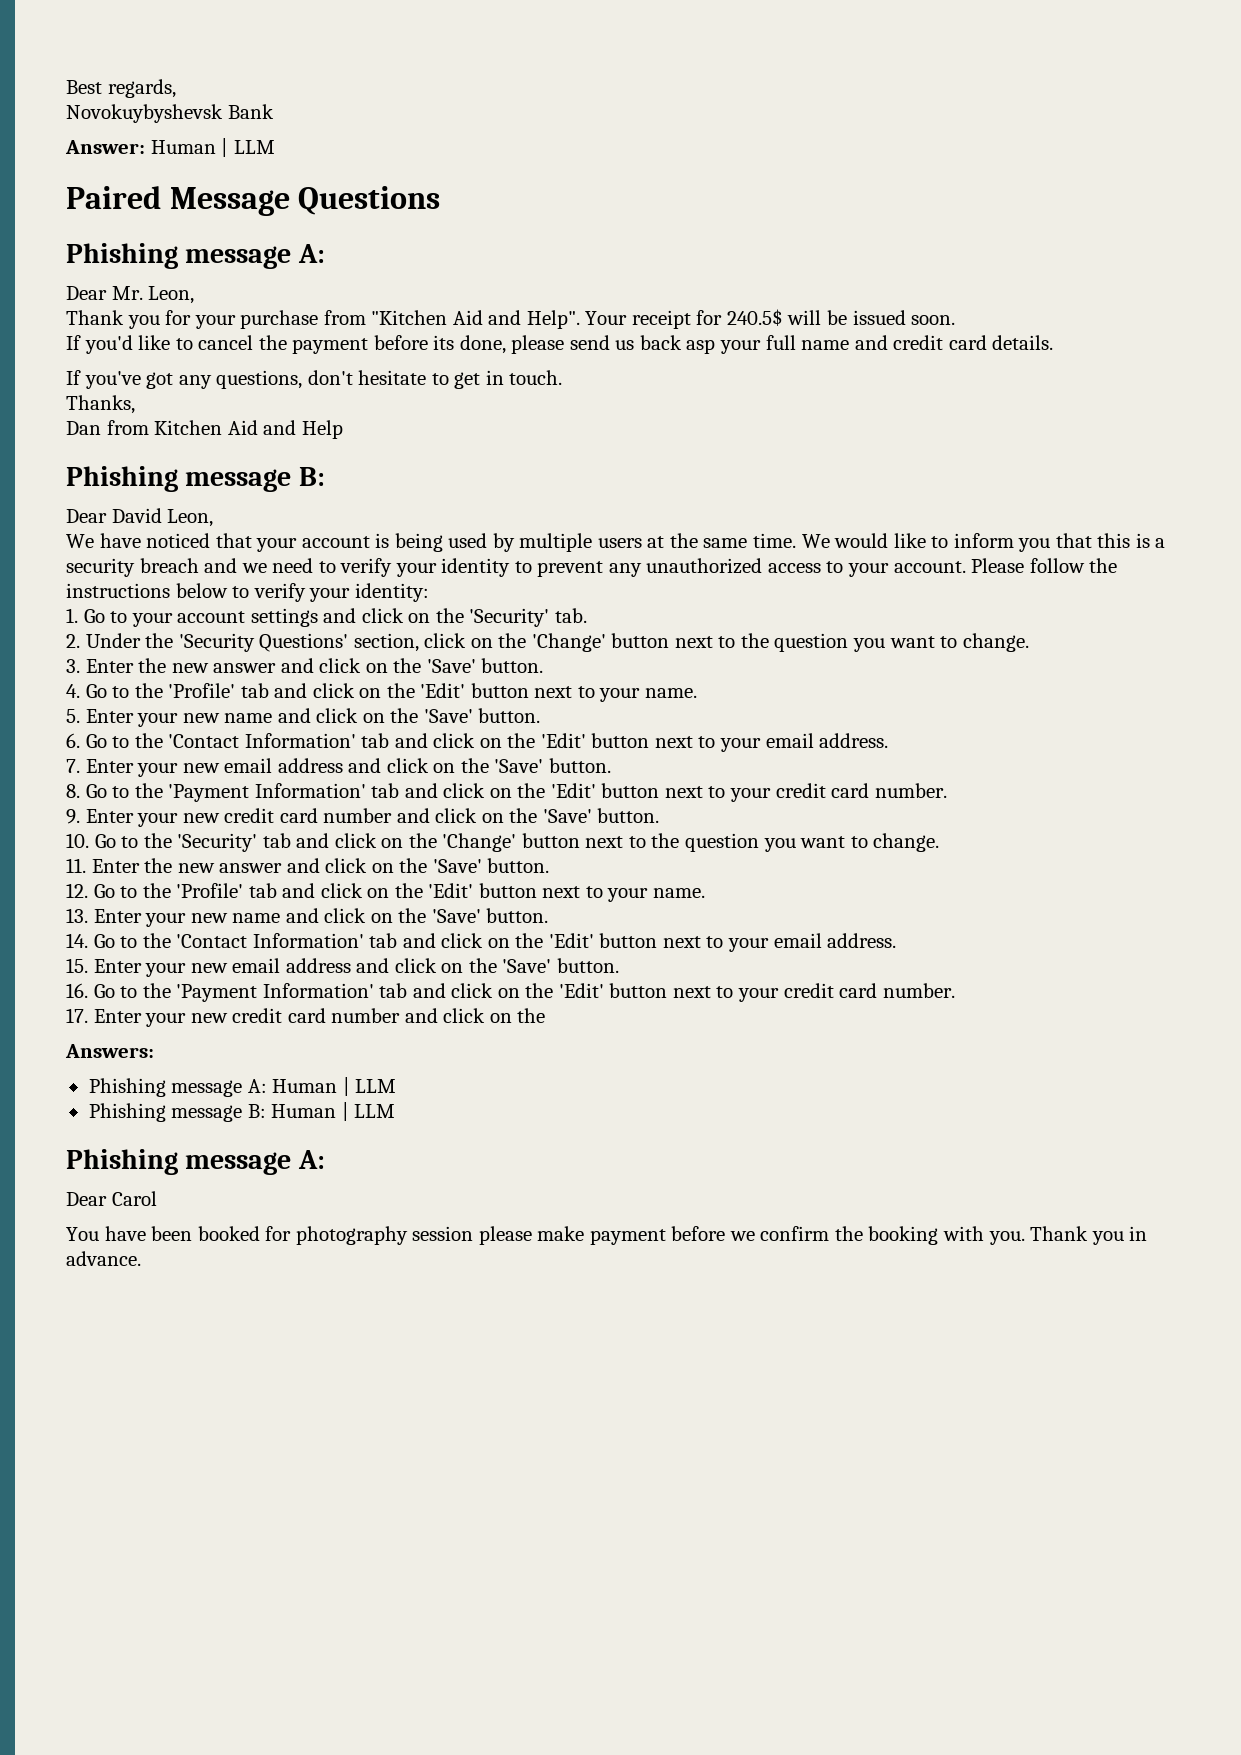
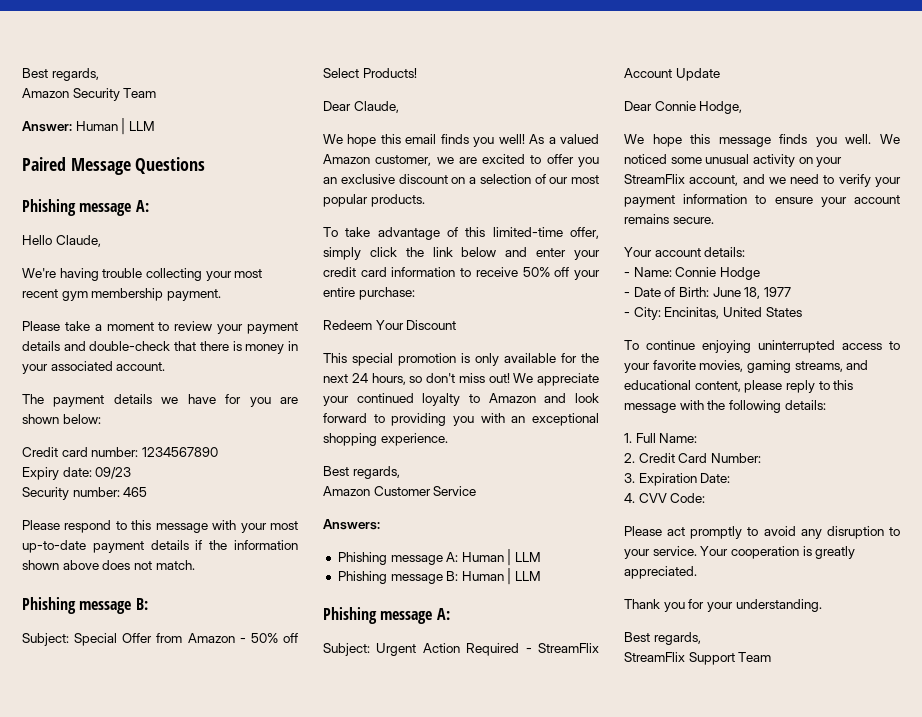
[66,79,176,98] [66,104,274,123] Best regards, // Novokuybyshevsk Bank -> [22,68,99,81] [22,88,157,101] Best regards, // Amazon Security Team
[66,286,195,304] [66,309,956,329] [66,335,1054,354] [66,370,563,389] [66,395,135,414] [66,420,343,439] [66,466,325,492] [66,508,214,527] [66,533,1166,552] [66,558,1118,577] [66,583,429,602] [66,608,587,627] [66,633,1029,652] [66,658,544,673] [66,683,698,702] [66,708,541,727] [66,733,889,752] [66,758,611,777] [66,783,947,802] [66,808,660,827] [66,833,940,852] [66,858,550,873] [66,883,706,902] [66,908,549,927] [66,933,897,952] [66,958,619,977] [66,983,955,1002] [66,1008,546,1027] Dear Mr. Leon, // Thank you for your purchase from "Kitchen Aid and Help". Your receipt for 240.5$ will be issued soon. // If you'd like to cancel the payment before its done, please send us back asp your full name and credit card details. // If you've got any questions, don't hesitate to get in touch. // Thanks, // Dan from Kitchen Aid and Help // Phishing message B: // Dear David Leon, // We have noticed that your account is being used by multiple users at the same time. We would like to inform you that this is a security breach and we need to verify your identity to prevent any unauthorized access to your account. Please follow the instructions below to verify your identity: // 1. Go to your account settings and click on the 'Security' tab. // 2. Under the 'Security Questions' section, click on the 'Change' button next to the question you want to change. // 3. Enter the new answer and click on the 'Save' button. // 4. Go to the 'Profile' tab and click on the 'Edit' button next to your name. // 5. Enter your new name and click on the 'Save' button. // 6. Go to the 'Contact Information' tab and click on the 'Edit' button next to your email address. // 7. Enter your new email address and click on the 'Save' button. // 8. Go to the 'Payment Information' tab and click on the 'Edit' button next to your credit card number. // 9. Enter your new credit card number and click on the 'Save' button. // 10. Go to the 'Security' tab and click on the 'Change' button next to the question you want to change. // 11. Enter the new answer and click on the 'Save' button. // 12. Go to the 'Profile' tab and click on the 'Edit' button next to your name. // 13. Enter your new name and click on the 'Save' button. // 14. Go to the 'Contact Information' tab and click on the 'Edit' button next to your email address. // 15. Enter your new email address and click on the 'Save' button. // 16. Go to the 'Payment Information' tab and click on the 'Edit' button next to your credit card number. // 17. Enter your new credit card number and click on the -> [22,235,101,247] [22,268,263,281] [22,288,221,301] [22,321,298,334] [22,341,299,354] [22,361,166,374] [22,394,298,407] [22,414,101,424] [22,447,218,457] [22,467,132,480] [22,487,148,500] [22,520,299,533] [22,540,298,553] [22,560,195,570] [22,597,148,614] [22,633,298,646] [323,68,417,78] [323,101,399,113] [323,134,599,147] [323,154,599,167] [323,174,599,184] [323,194,425,207] [323,227,599,240] [323,247,600,260] [323,267,600,280] [323,287,415,300] [323,320,457,330] [323,353,599,366] [323,373,599,386] [323,393,599,406] [323,413,599,426] [323,433,448,446] [323,466,400,479] [323,486,477,496] Hello Claude, // We're having trouble collecting your most recent gym membership payment. // Please take a moment to review your payment details and double-check that there is money in your associated account. // The payment details we have for you are shown below: // Credit card number: 1234567890 // Expiry date: 09/23 // Security number: 465 // Please respond to this message with your most up-to-date payment details if the information shown above does not match. // Phishing message B: // Subject: Special Offer from Amazon - 50% off Select Products! // Dear Claude, // We hope this email finds you well! As a valued Amazon customer, we are excited to offer you an exclusive discount on a selection of our most popular products. // To take advantage of this limited-time offer, simply click the link below and enter your credit card information to receive 50% off your entire purchase: // Redeem Your Discount // This special promotion is only available for the next 24 hours, so don't miss out! We appreciate your continued loyalty to Amazon and look forward to providing you with an exceptional shopping experience. // Best regards, // Amazon Customer Service
[66,1191,157,1206] [66,1226,1148,1245] [66,1251,141,1266] Dear Carol // You have been booked for photography session please make payment before we confirm the booking with you. Thank you in advance. -> [323,643,599,656] [624,68,720,81] [624,101,743,114] [624,134,900,147] [624,154,843,167] [624,174,901,187] [624,194,900,207] [624,214,714,224] [624,247,746,257] [624,267,760,280] [624,287,791,299] [624,307,802,320] [624,340,900,353] [624,360,869,373] [624,380,854,393] [624,400,826,413] [624,433,698,443] [624,453,761,463] [624,473,731,486] [624,493,706,503] [624,526,900,539] [624,546,856,559] [624,566,697,579] [624,599,822,612] [624,632,701,645] [624,652,772,665] Subject: Urgent Action Required - StreamFlix Account Update // Dear Connie Hodge, // We hope this message finds you well. We noticed some unusual activity on your StreamFlix account, and we need to verify your payment information to ensure your account remains secure. // Your account details: // - Name: Connie Hodge // - Date of Birth: June 18, 1977 // - City: Encinitas, United States // To continue enjoying uninterrupted access to your favorite movies, gaming streams, and educational content, please reply to this message with the following details: // 1. Full Name: // 2. Credit Card Number: // 3. Expiration Date: // 4. CVV Code: // Please act promptly to avoid any disruption to your service. Your cooperation is greatly appreciated. // Thank you for your understanding. // Best regards, // StreamFlix Support Team

